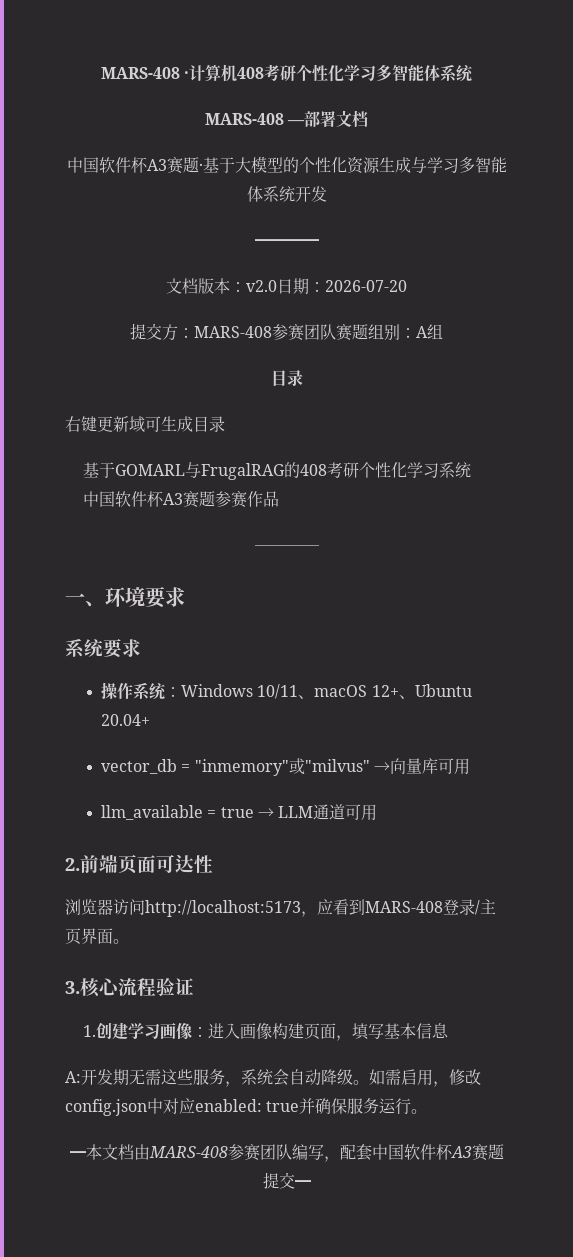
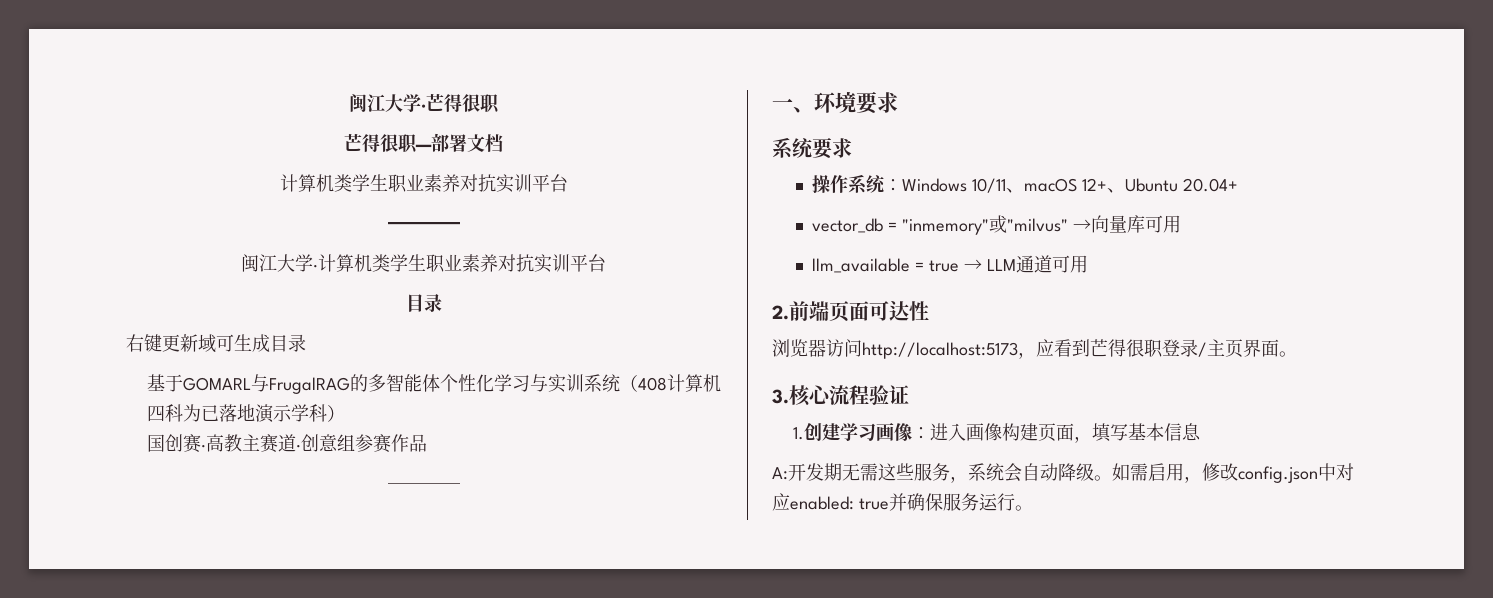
[100,64,474,82] [204,110,369,128] [66,156,507,174] [246,186,327,202] [254,239,319,246] [166,278,407,294] [130,323,443,341] MARS-408 ·计算机408考研个性化学习多智能体系统 // MARS-408 —部署文档 // 中国软件杯A3赛题·基于大模型的个性化资源生成与学习多智能体系统开发 // ━━━━ // 文档版本：v2.0日期：2026-07-20 // 提交方：MARS-408参赛团队赛题组别：A组 -> [349,94,500,114] [344,133,503,154] [279,174,568,193] [387,222,460,230] [241,254,606,273] 闽江大学·芒得很职 // 芒得很职—部署文档 // 计算机类学生职业素养对抗实训平台 // ━━━━ // 闽江大学·计算机类学生职业素养对抗实训平台
[300,462,472,478] [83,491,216,508] 408考研个性化学习系统 // 中国软件杯A3赛题 -> [367,374,721,393] [146,404,345,423] [146,434,355,453] 多智能体个性化学习与实训系统（408计算机四科为已落地演示学科） // 国创赛·高教主赛道·创意组
[365,901,443,913] MARS-408 -> [1090,339,1163,358] 芒得很职
[69,1144,504,1162] [262,1172,311,1189] // ━本文档由MARS-408参赛团队编写，配套中国软件杯A3赛题提交━ -> (1033, 508) none

